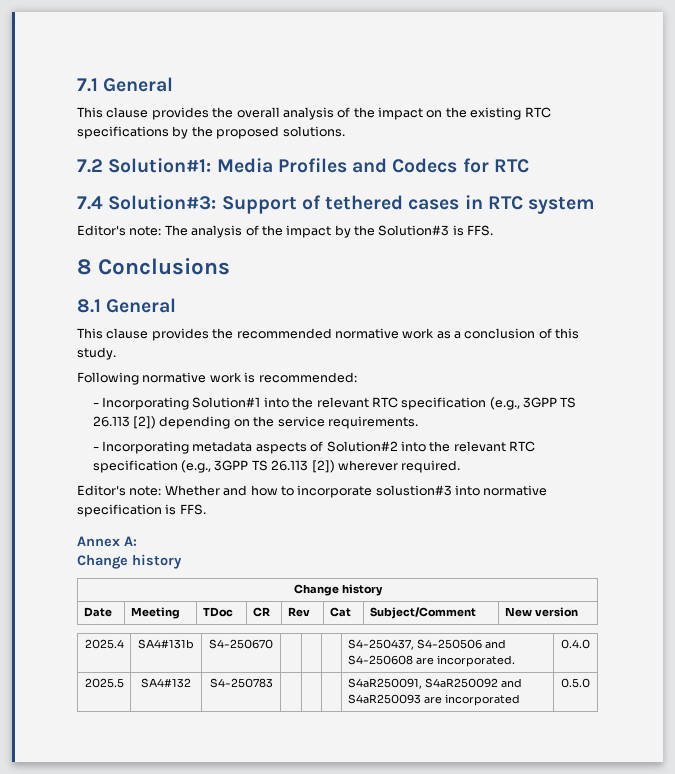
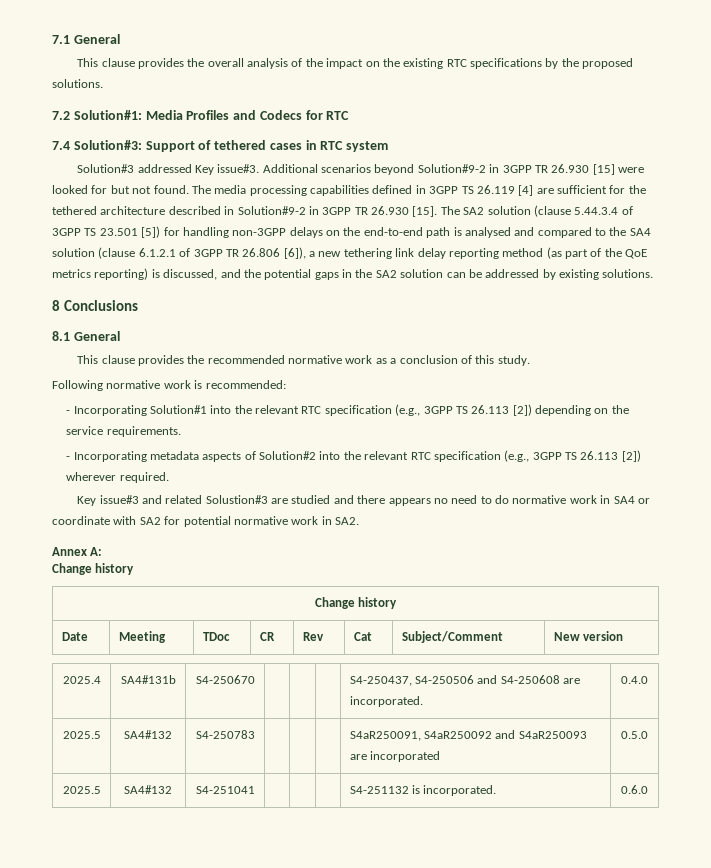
[77,225,494,238] Editor's note: The analysis of the impact by the Solution#3 is FFS. -> [77,164,645,175] [52,185,646,196] [52,205,633,217] [52,226,651,238] [52,247,648,259] [52,268,654,280] Solution#3 addressed Key issue#3. Additional scenarios beyond Solution#9-2 in 3GPP TR 26.930 [15] were looked for but not found. The media processing capabilities defined in 3GPP TS 26.119 [4] are sufficient for the tethered architecture described in Solution#9-2 in 3GPP TR 26.930 [15]. The SA2 solution (clause 5.44.3.4 of 3GPP TS 23.501 [5]) for handling non-3GPP delays on the end-to-end path is analysed and compared to the SA4 solution (clause 6.1.2.1 of 3GPP TR 26.806 [6]), a new tethering link delay reporting method (as part of the QoE metrics reporting) is discussed, and the potential gaps in the SA2 solution can be addressed by existing solutions.
[77,485,548,498] [77,504,206,517] Editor's note: Whether and how to incorporate solustion#3 into normative specification is FFS. -> [77,495,650,506] [52,516,359,527] Key issue#3 and related Solustion#3 are studied and there appears no need to do normative work in SA4 or coordinate with SA2 for potential normative work in SA2.
(590, 683) none -> [62,786,101,794] [124,785,172,794] [195,786,255,794] [349,785,497,796] [621,785,648,794] // 2025.5 | SA4#132 | S4-251041 | | | | S4-251132 is incorporated. | 0.6.0

